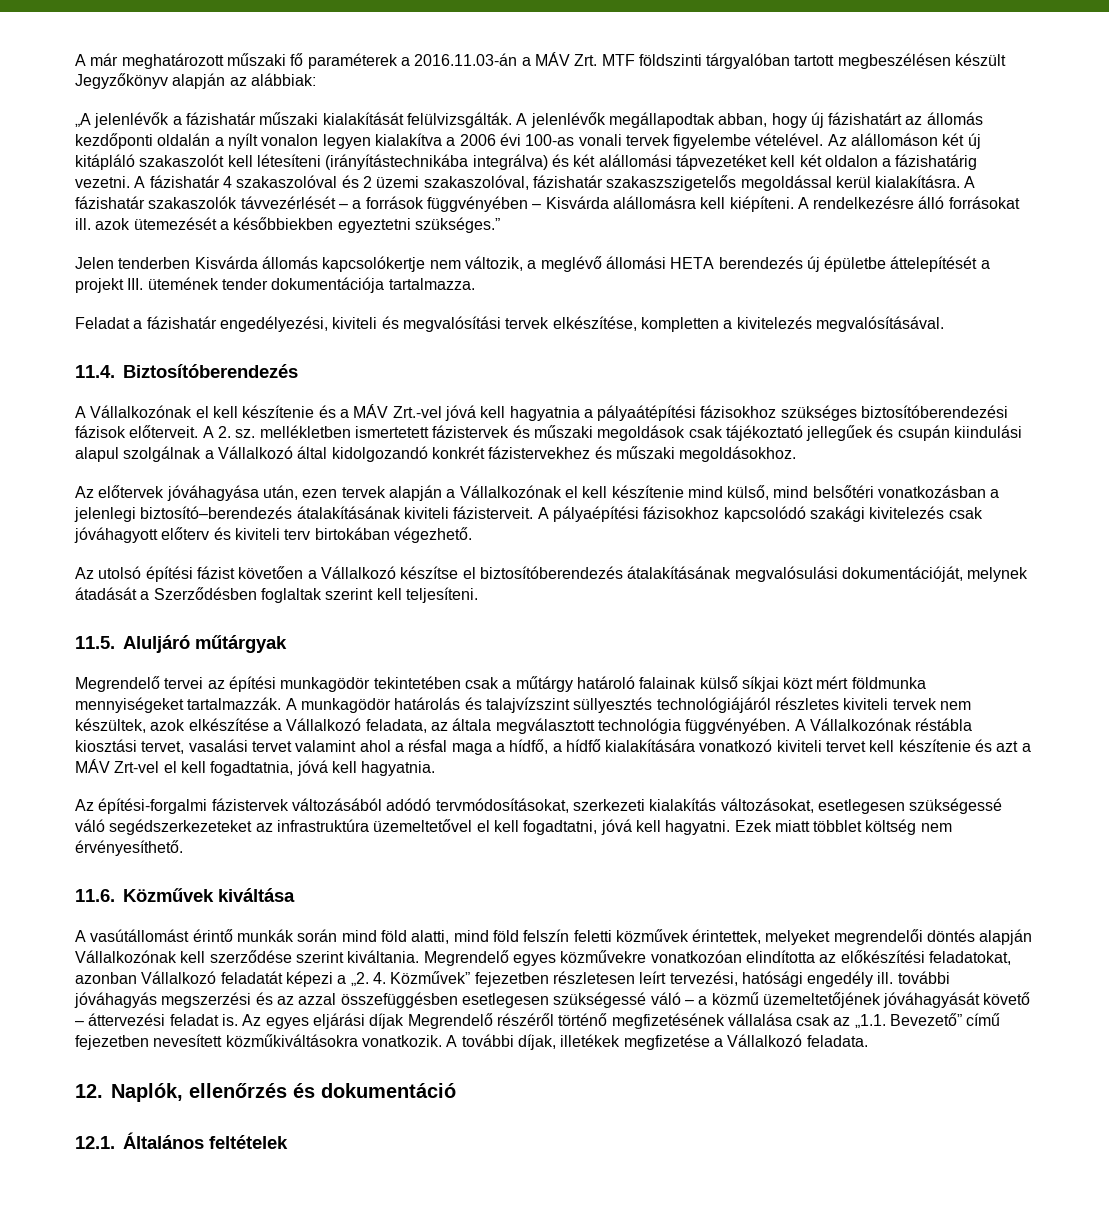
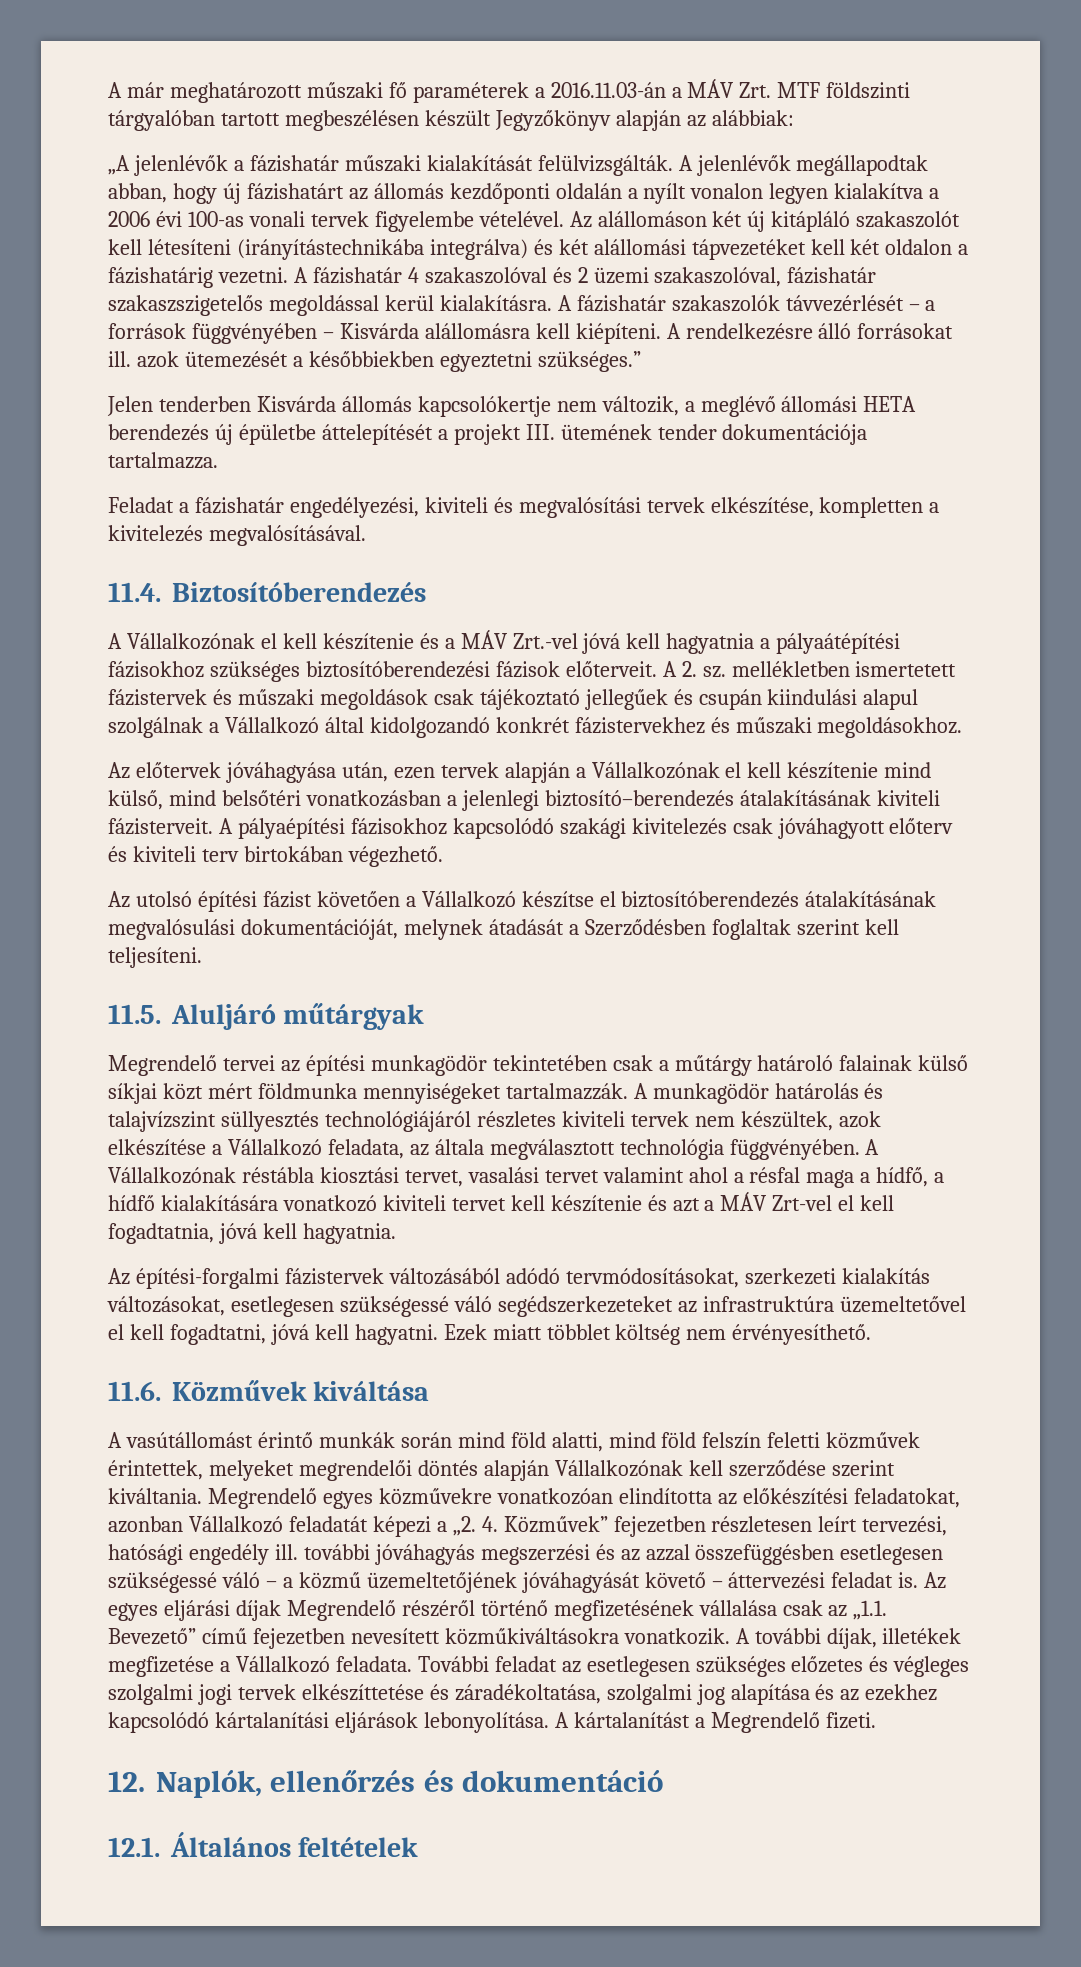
(868, 1041) none -> [417,1656,970,1677] [108,1684,938,1705] [108,1712,876,1733] További feladat az esetlegesen szükséges előzetes és végleges szolgalmi jogi tervek elkészíttetése és záradékoltatása, szolgalmi jog alapítása és az ezekhez kapcsolódó kártalanítási eljárások lebonyolítása. A kártalanítást a Megrendelő fizeti.

